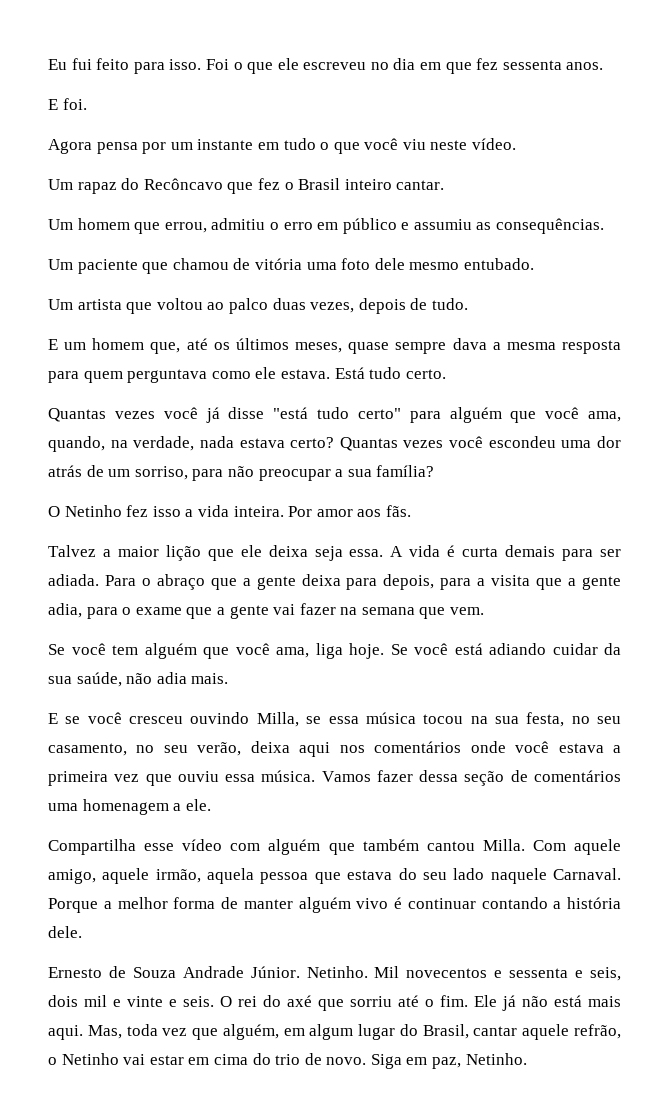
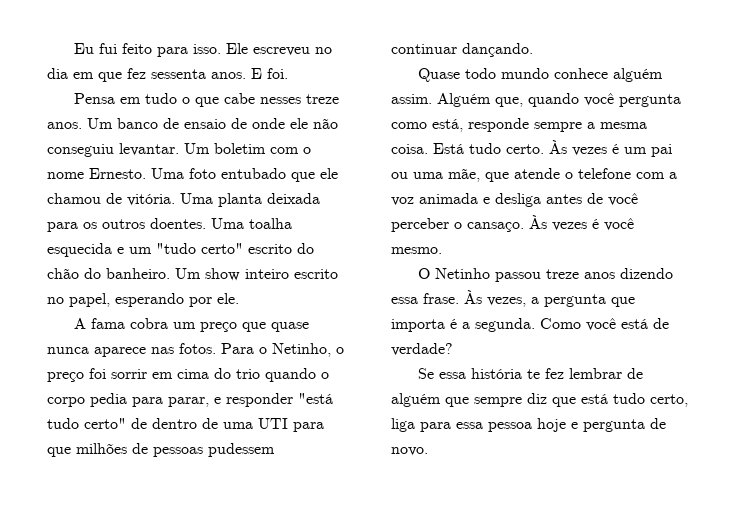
[205,58,299,74] Foi o que ele -> [226,43,249,54] Ele
(604, 66) // -> (246, 75) none
[48,138,517,154] [48,178,445,194] [48,218,605,234] [48,258,534,274] [48,298,468,314] [48,338,621,354] [48,367,446,383] [48,407,621,423] [48,436,621,452] [48,465,435,481] [48,505,411,517] [48,545,621,561] [48,574,621,590] [48,603,485,619] [48,643,621,659] [48,672,229,687] [48,712,621,727] [48,741,621,757] [48,770,621,786] [48,799,211,815] [48,839,622,855] [48,868,622,884] [48,897,621,913] [48,926,82,938] [48,966,621,981] [48,995,621,1011] [48,1024,621,1040] [48,1053,527,1069] Agora pensa por um instante em tudo o que você viu neste vídeo. // Um rapaz do Recôncavo que fez o Brasil inteiro cantar. // Um homem que errou, admitiu o erro em público e assumiu as consequências. // Um paciente que chamou de vitória uma foto dele mesmo entubado. // Um artista que voltou ao palco duas vezes, depois de tudo. // E um homem que, até os últimos meses, quase sempre dava a mesma resposta para quem perguntava como ele estava. Está tudo certo. // Quantas vezes você já disse "está tudo certo" para alguém que você ama, quando, na verdade, nada estava certo? Quantas vezes você escondeu uma dor atrás de um sorriso, para não preocupar a sua família? // O Netinho fez isso a vida inteira. Por amor aos fãs. // Talvez a maior lição que ele deixa seja essa. A vida é curta demais para ser adiada. Para o abraço que a gente deixa para depois, para a visita que a gente adia, para o exame que a gente vai fazer na semana que vem. // Se você tem alguém que você ama, liga hoje. Se você está adiando cuidar da sua saúde, não adia mais. // E se você cresceu ouvindo Milla, se essa música tocou na sua festa, no seu casamento, no seu verão, deixa aqui nos comentários onde você estava a primeira vez que ouviu essa música. Vamos fazer dessa seção de comentários uma homenagem a ele. // Compartilha esse vídeo com alguém que também cantou Milla. Com aquele amigo, aquele irmão, aquela pessoa que estava do seu lado naquele Carnaval. Porque a melhor forma de manter alguém vivo é continuar contando a história dele. // Ernesto de Souza Andrade Júnior. Netinho. Mil novecentos e sessenta e seis, dois mil e vinte e seis. O rei do axé que sorriu até o fim. Ele já não está mais aqui. Mas, toda vez que alguém, em algum lugar do Brasil, cantar aquele refrão, o Netinho vai estar em cima do trio de novo. Siga em paz, Netinho. -> [74,93,340,107] [47,118,338,129] [47,143,311,157] [47,168,338,182] [47,193,320,207] [47,218,292,232] [47,243,314,257] [47,268,338,281] [47,293,239,307] [74,318,310,332] [47,343,344,357] [47,368,329,382] [47,393,333,407] [47,418,324,432] [47,443,275,457] [391,43,533,57] [418,68,664,82] [391,93,681,107] [391,118,647,132] [391,140,672,157] [391,168,677,182] [391,193,638,207] [391,215,634,232] [391,247,442,254] [418,268,674,282] [391,290,635,307] [391,318,669,332] [391,343,453,356] [418,368,644,379] [391,393,688,407] [391,418,666,432] [391,447,428,456] Pensa em tudo o que cabe nesses treze anos. Um banco de ensaio de onde ele não conseguiu levantar. Um boletim com o nome Ernesto. Uma foto entubado que ele chamou de vitória. Uma planta deixada para os outros doentes. Uma toalha esquecida e um "tudo certo" escrito do chão do banheiro. Um show inteiro escrito no papel, esperando por ele. // A fama cobra um preço que quase nunca aparece nas fotos. Para o Netinho, o preço foi sorrir em cima do trio quando o corpo pedia para parar, e responder "está tudo certo" de dentro de uma UTI para que milhões de pessoas pudessem continuar dançando. // Quase todo mundo conhece alguém assim. Alguém que, quando você pergunta como está, responde sempre a mesma coisa. Está tudo certo. Às vezes é um pai ou uma mãe, que atende o telefone com a voz animada e desliga antes de você perceber o cansaço. Às vezes é você mesmo. // O Netinho passou treze anos dizendo essa frase. Às vezes, a pergunta que importa é a segunda. Como você está de verdade? // Se essa história te fez lembrar de alguém que sempre diz que está tudo certo, liga para essa pessoa hoje e pergunta de novo.

